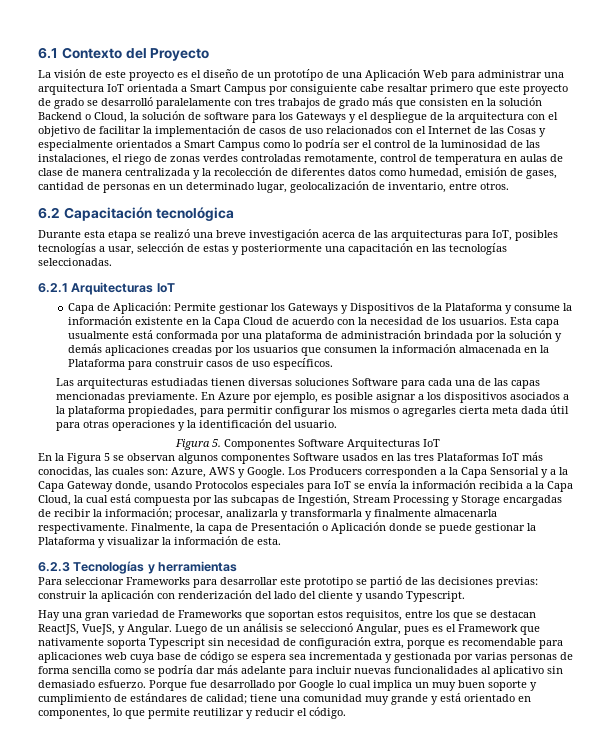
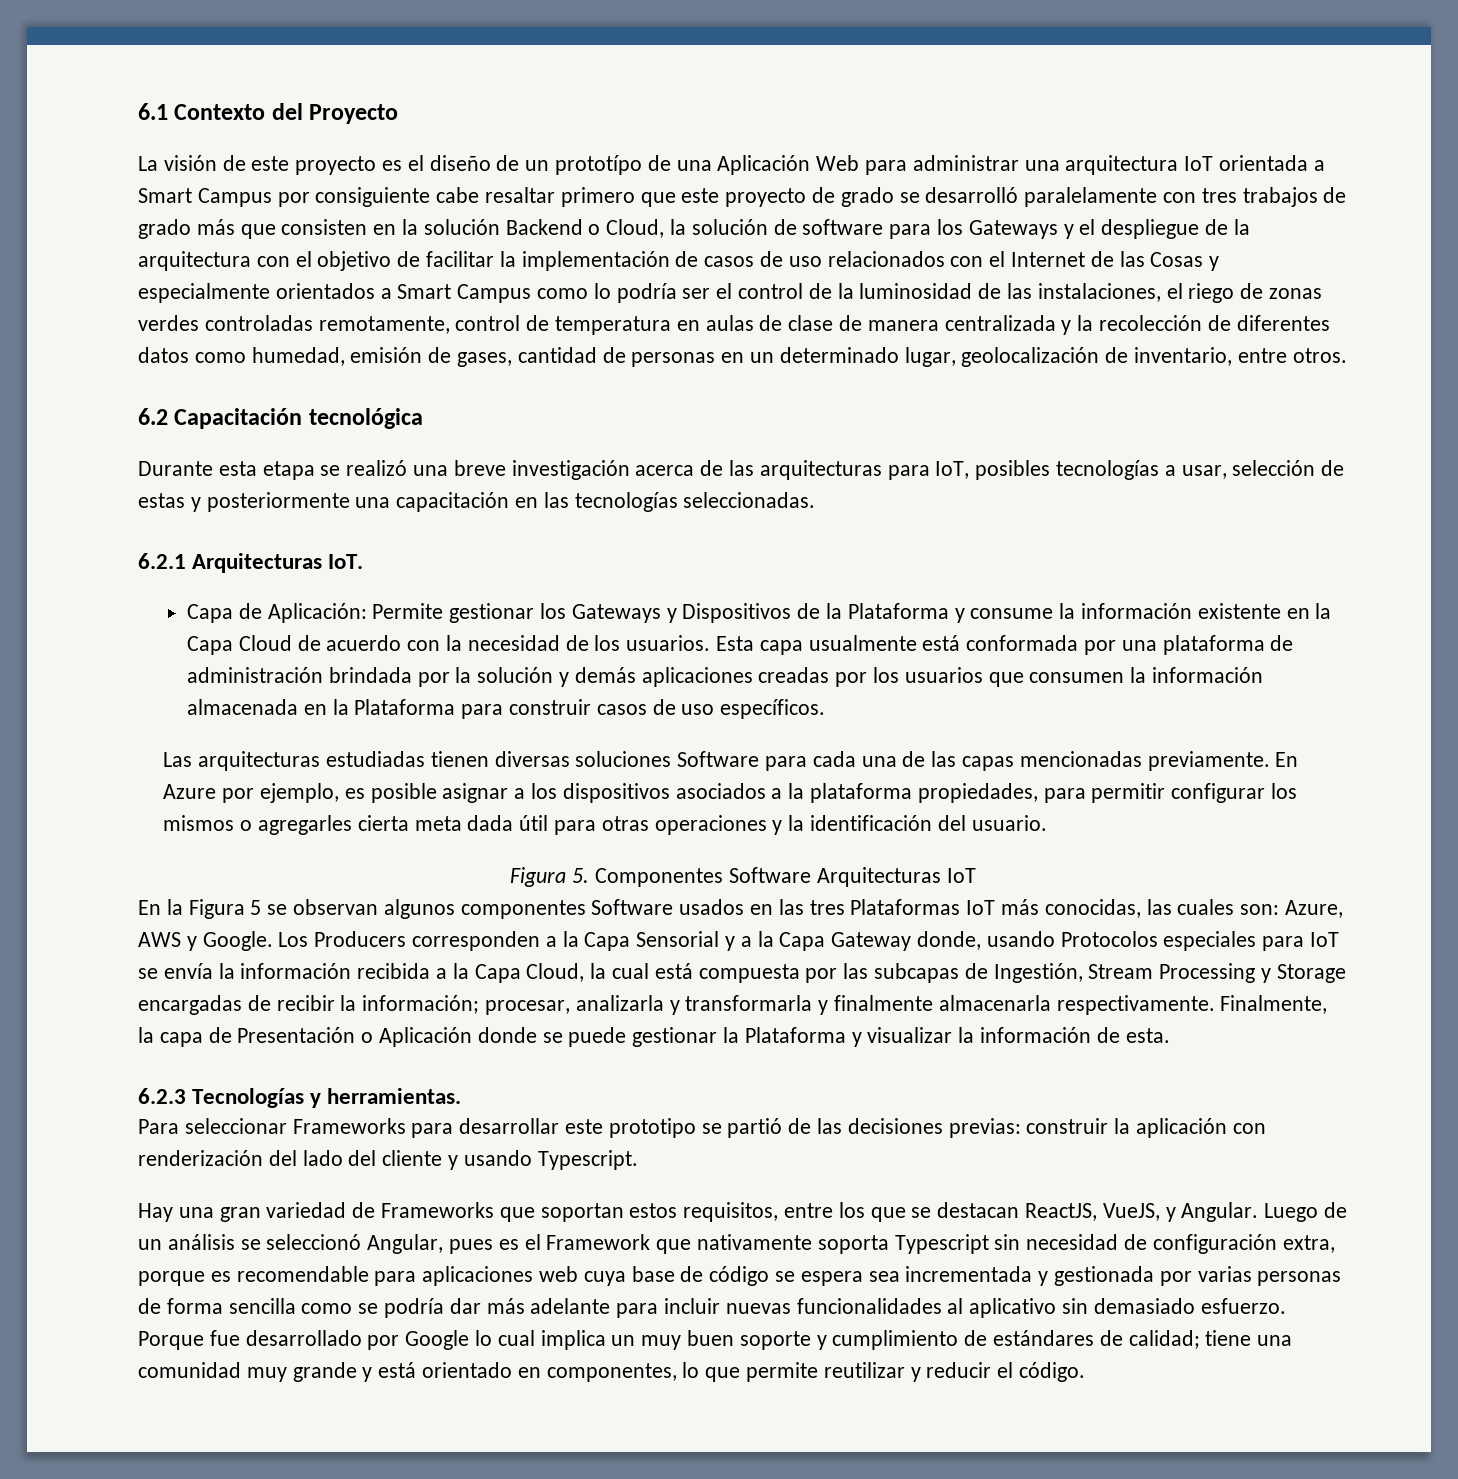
[156,283,175,293] IoT -> [328,554,364,569] IoT.
[158,561,238,572] herramientas -> [327,1088,462,1104] herramientas.

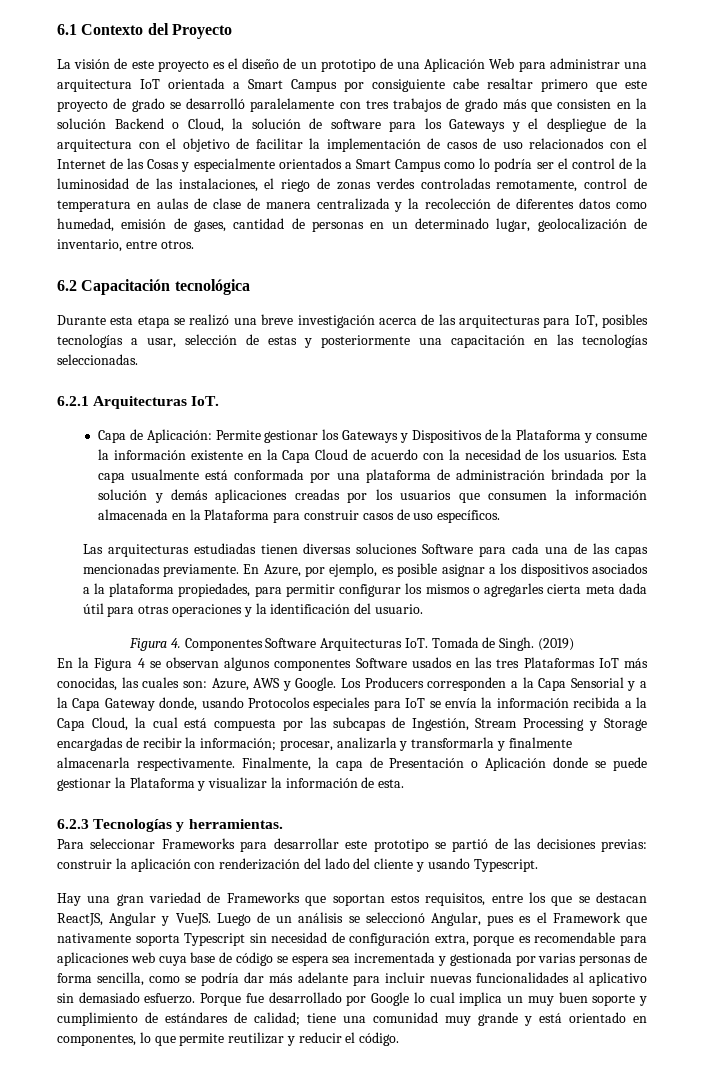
[555,155,643,175] prototípo -> [320,59,376,72] prototipo
[163,784,217,799] Azure -> [263,564,301,577] Azure,
[572,868,590,883] 5. -> [170,638,181,648] 4.
[946,868,976,883] IoT -> [404,637,575,651] IoT. Tomada de Singh. (2019)
[250,900,262,915] 5 -> [137,658,145,668] 4
[1102,1202,1259,1222] VueJS, y Angular. -> [109,912,211,926] Angular y VueJS.
[228,1298,296,1314] sencilla -> [97,972,145,986] sencilla,

